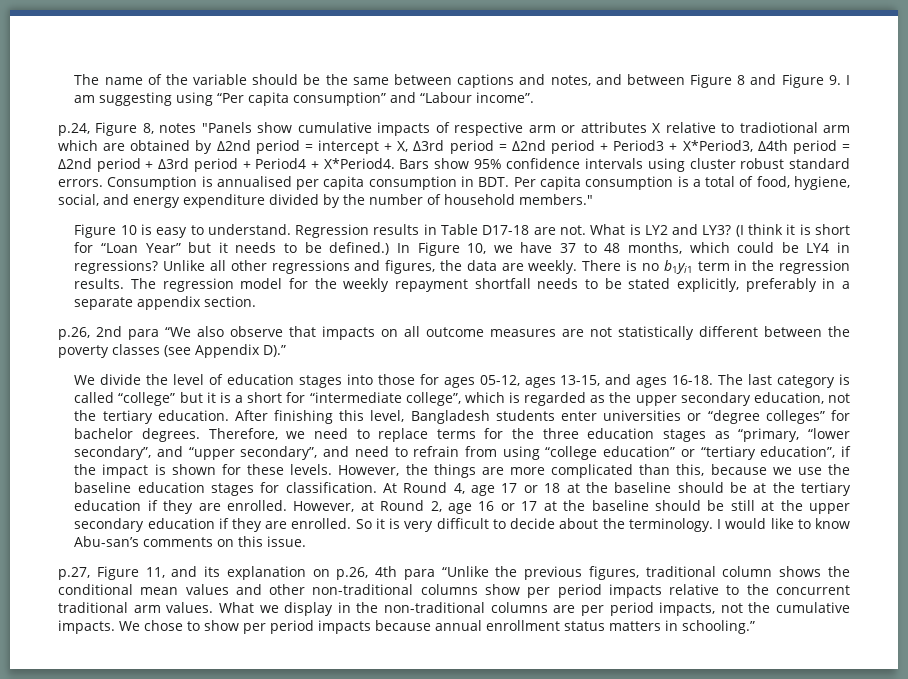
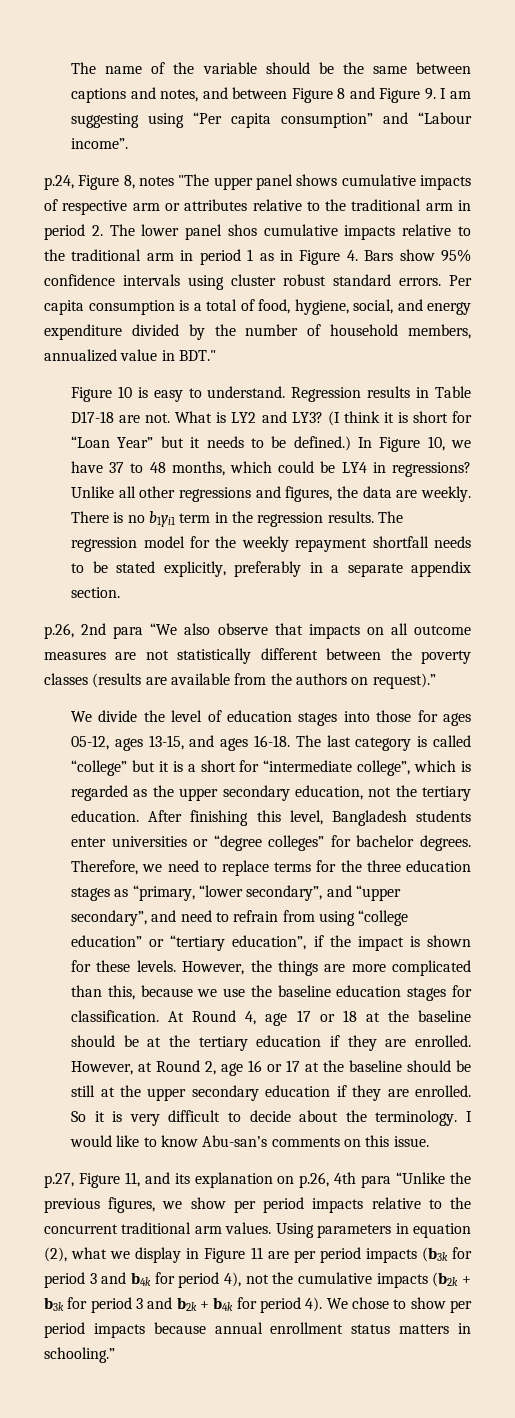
[201,122,293,133] "Panels show -> [178,174,338,190] "The upper panel shows
[652,122,851,133] [58,140,850,154] [58,158,395,172] X relative to tradiotional arm which are obtained by Δ2nd period = intercept + X, Δ3rd period = Δ2nd period + Period3 + X*Period3, Δ4th period = Δ2nd period + Δ3rd period + Period4 + X*Period4. -> [252,199,472,211] [44,224,471,240] [44,249,358,265] relative to the traditional arm in period 2. The lower panel shos cumulative impacts relative to the traditional arm in period 1 as in Figure 4.
[107,176,510,190] Consumption is annualised per capita consumption in BDT. -> (441, 282) none
[519,194,593,205] members." -> [407,324,471,339] [44,349,216,362] members, annualized value in BDT."
[164,344,286,358] (see Appendix D).” -> [92,673,436,689] (results are available from the authors on request).”
[645,566,850,577] [58,584,478,595] traditional column shows the conditional mean values and other non-traditional columns -> [162,1201,183,1209] we
[218,602,850,616] [58,620,115,634] What we display in the non-traditional columns are per period impacts, not the cumulative impacts. -> [275,1223,471,1238] [44,1247,472,1263] [44,1272,472,1288] [44,1297,323,1313] Using parameters in equation (2), what we display in Figure 11 are per period impacts (b3k for period 3 and b4k for period 4), not the cumulative impacts (b2k + b3k for period 3 and b2k + b4k for period 4).

